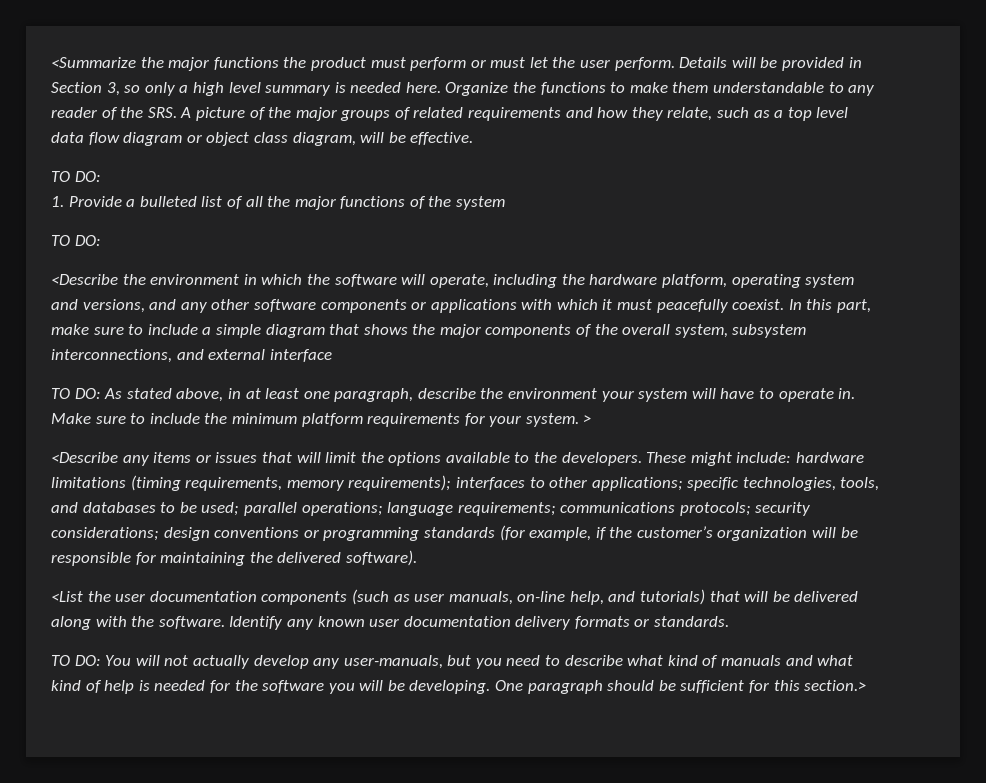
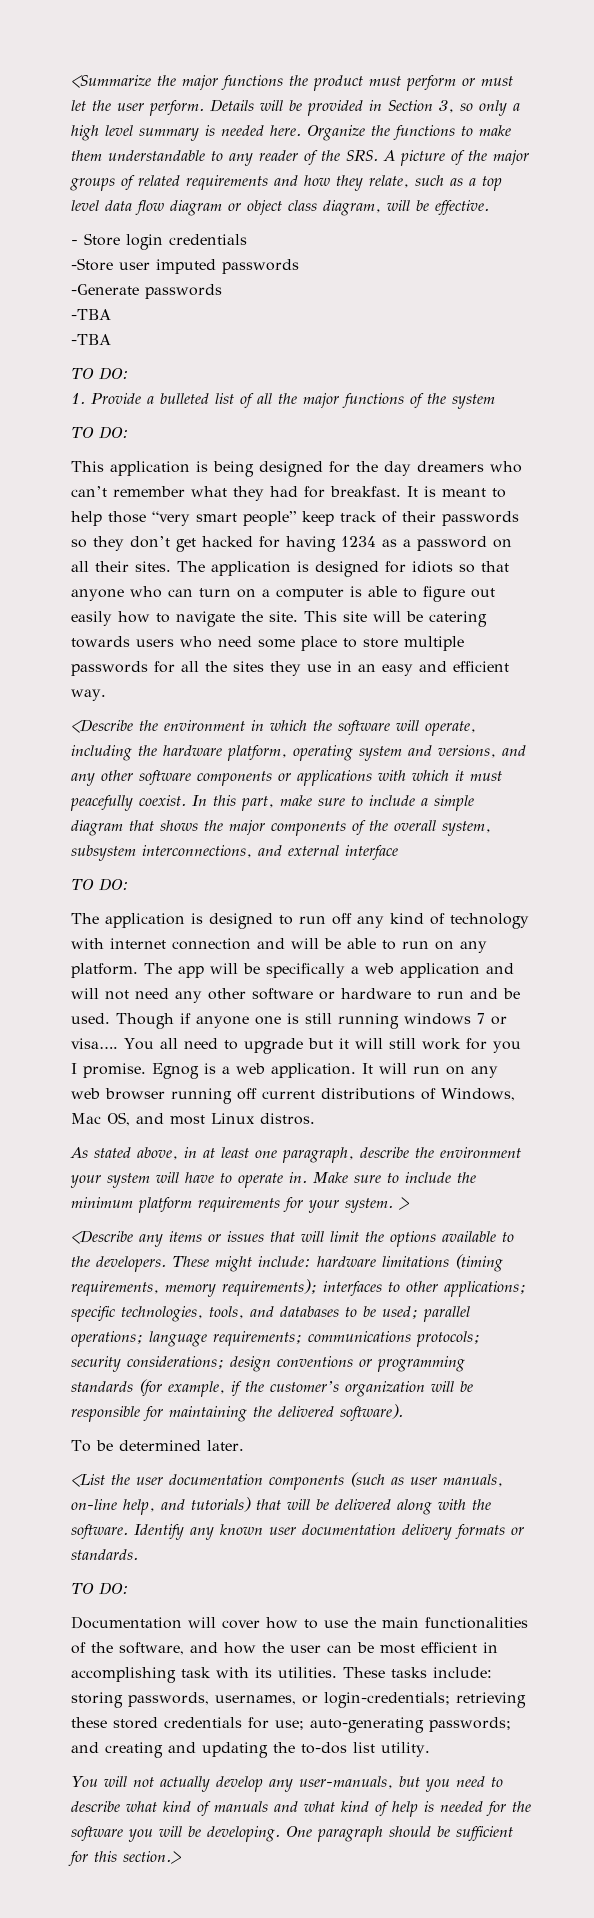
(474, 138) none -> [71,233,247,250] [71,258,299,274] [71,284,222,299] [71,309,111,320] [71,334,111,345] // - Store login credentials // -Store user imputed passwords // -Generate passwords // -TBA // -TBA
(101, 240) none -> [71,461,522,477] [71,486,506,501] [71,511,519,526] [71,536,512,552] [71,561,509,577] [71,586,495,602] [71,611,487,627] [71,636,464,651] [71,661,509,676] [71,689,106,701] // This application is being designed for the day dreamers who can’t remember what they had for breakfast. It is meant to help those “very smart people” keep track of their passwords so they don’t get hacked for having 1234 as a password on all their sites. The application is designed for idiots so that anyone who can turn on a computer is able to figure out easily how to navigate the site. This site will be catering towards users who need some place to store multiple passwords for all the sites they use in an easy and efficient way.
(101, 393) none -> [71,913,529,929] [71,938,487,953] [71,963,514,978] [71,988,520,1003] [71,1013,507,1029] [71,1038,521,1054] [71,1063,498,1079] [71,1088,515,1104] [71,1112,315,1126] // The application is designed to run off any kind of technology with internet connection and will be able to run on any platform. The app will be specifically a web application and will not need any other software or hardware to run and be used. Though if anyone one is still running windows 7 or visa…. You all need to upgrade but it will still work for you I promise. Egnog is a web application. It will run on any web browser running off current distributions of Windows, Mac OS, and most Linux distros. //
(417, 558) none -> [71,1440,244,1452] // To be determined later.
(101, 660) none -> [71,1616,528,1629] [71,1642,498,1655] [71,1667,492,1683] [71,1692,526,1708] [71,1717,511,1733] [71,1742,430,1758] // Documentation will cover how to use the main functionalities of the software, and how the user can be most efficient in accomplishing task with its utilities. These tasks include: storing passwords, usernames, or login-credentials; retrieving these stored credentials for use; auto-generating passwords; and creating and updating the to-dos list utility. //

